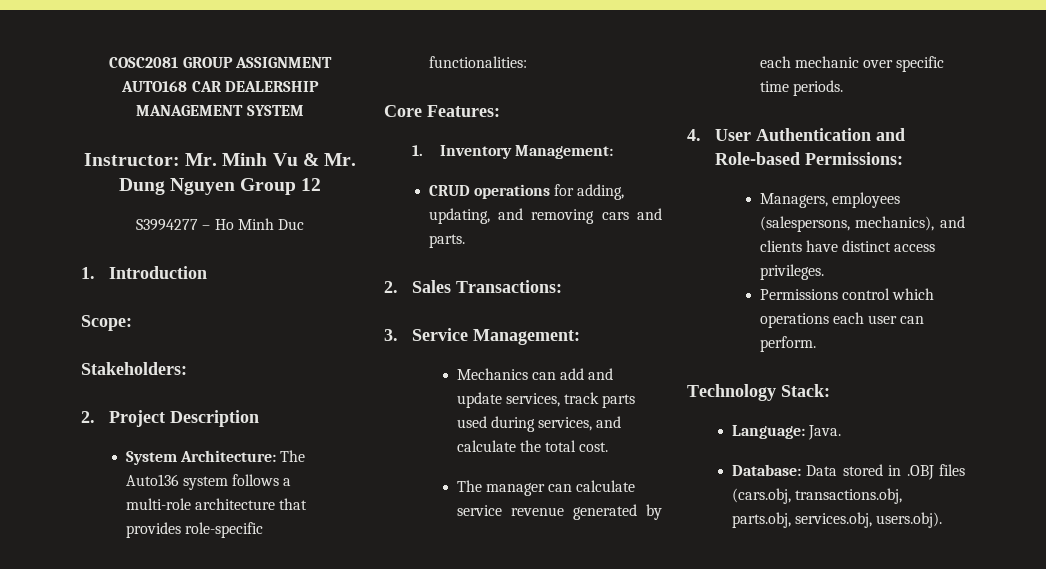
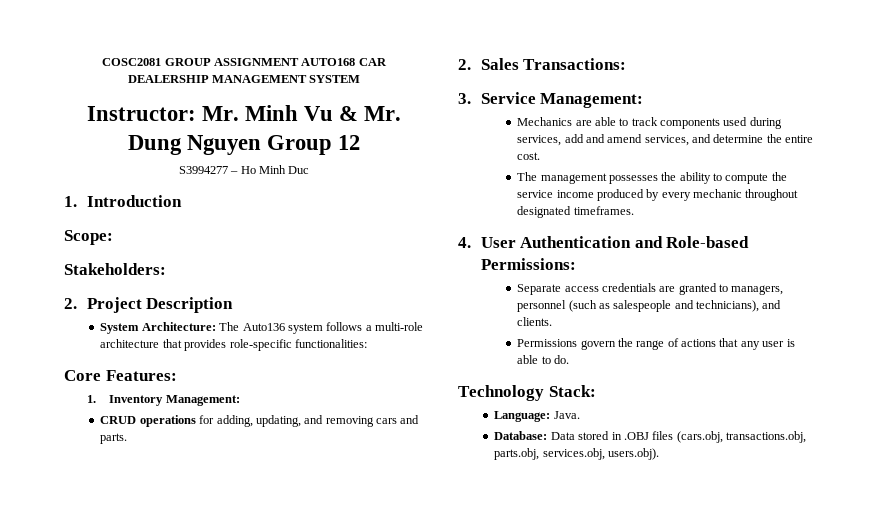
[531,368,614,380] [456,392,636,408] [456,416,622,432] [456,440,609,452] [456,480,636,496] [456,504,662,520] [759,56,945,72] [759,80,843,96] can add and update services, track parts used during services, and calculate the total cost. // The manager can calculate service revenue generated by each mechanic over specific time periods. -> [575,117,782,129] [517,134,814,146] [517,152,541,160] [517,172,787,184] [517,189,799,201] [517,206,634,218] are able to track components used during services, add and amend services, and determine the entire cost. // The management possesses the ability to compute the service income produced by every mechanic throughout designated timeframes.
[759,192,900,208] [759,216,965,232] [759,240,936,252] [759,264,824,280] [759,288,935,300] [759,312,925,328] [759,336,816,352] Managers, employees (salespersons, mechanics), and clients have distinct access privileges. // Permissions control which operations each user can perform. -> [517,283,784,295] [517,300,782,312] [517,317,553,326] [517,338,795,350] [517,355,569,364] Separate access credentials are granted to managers, personnel (such as salespeople and technicians), and clients. // Permissions govern the range of actions that any user is able to do.

